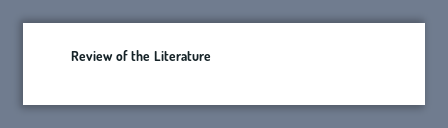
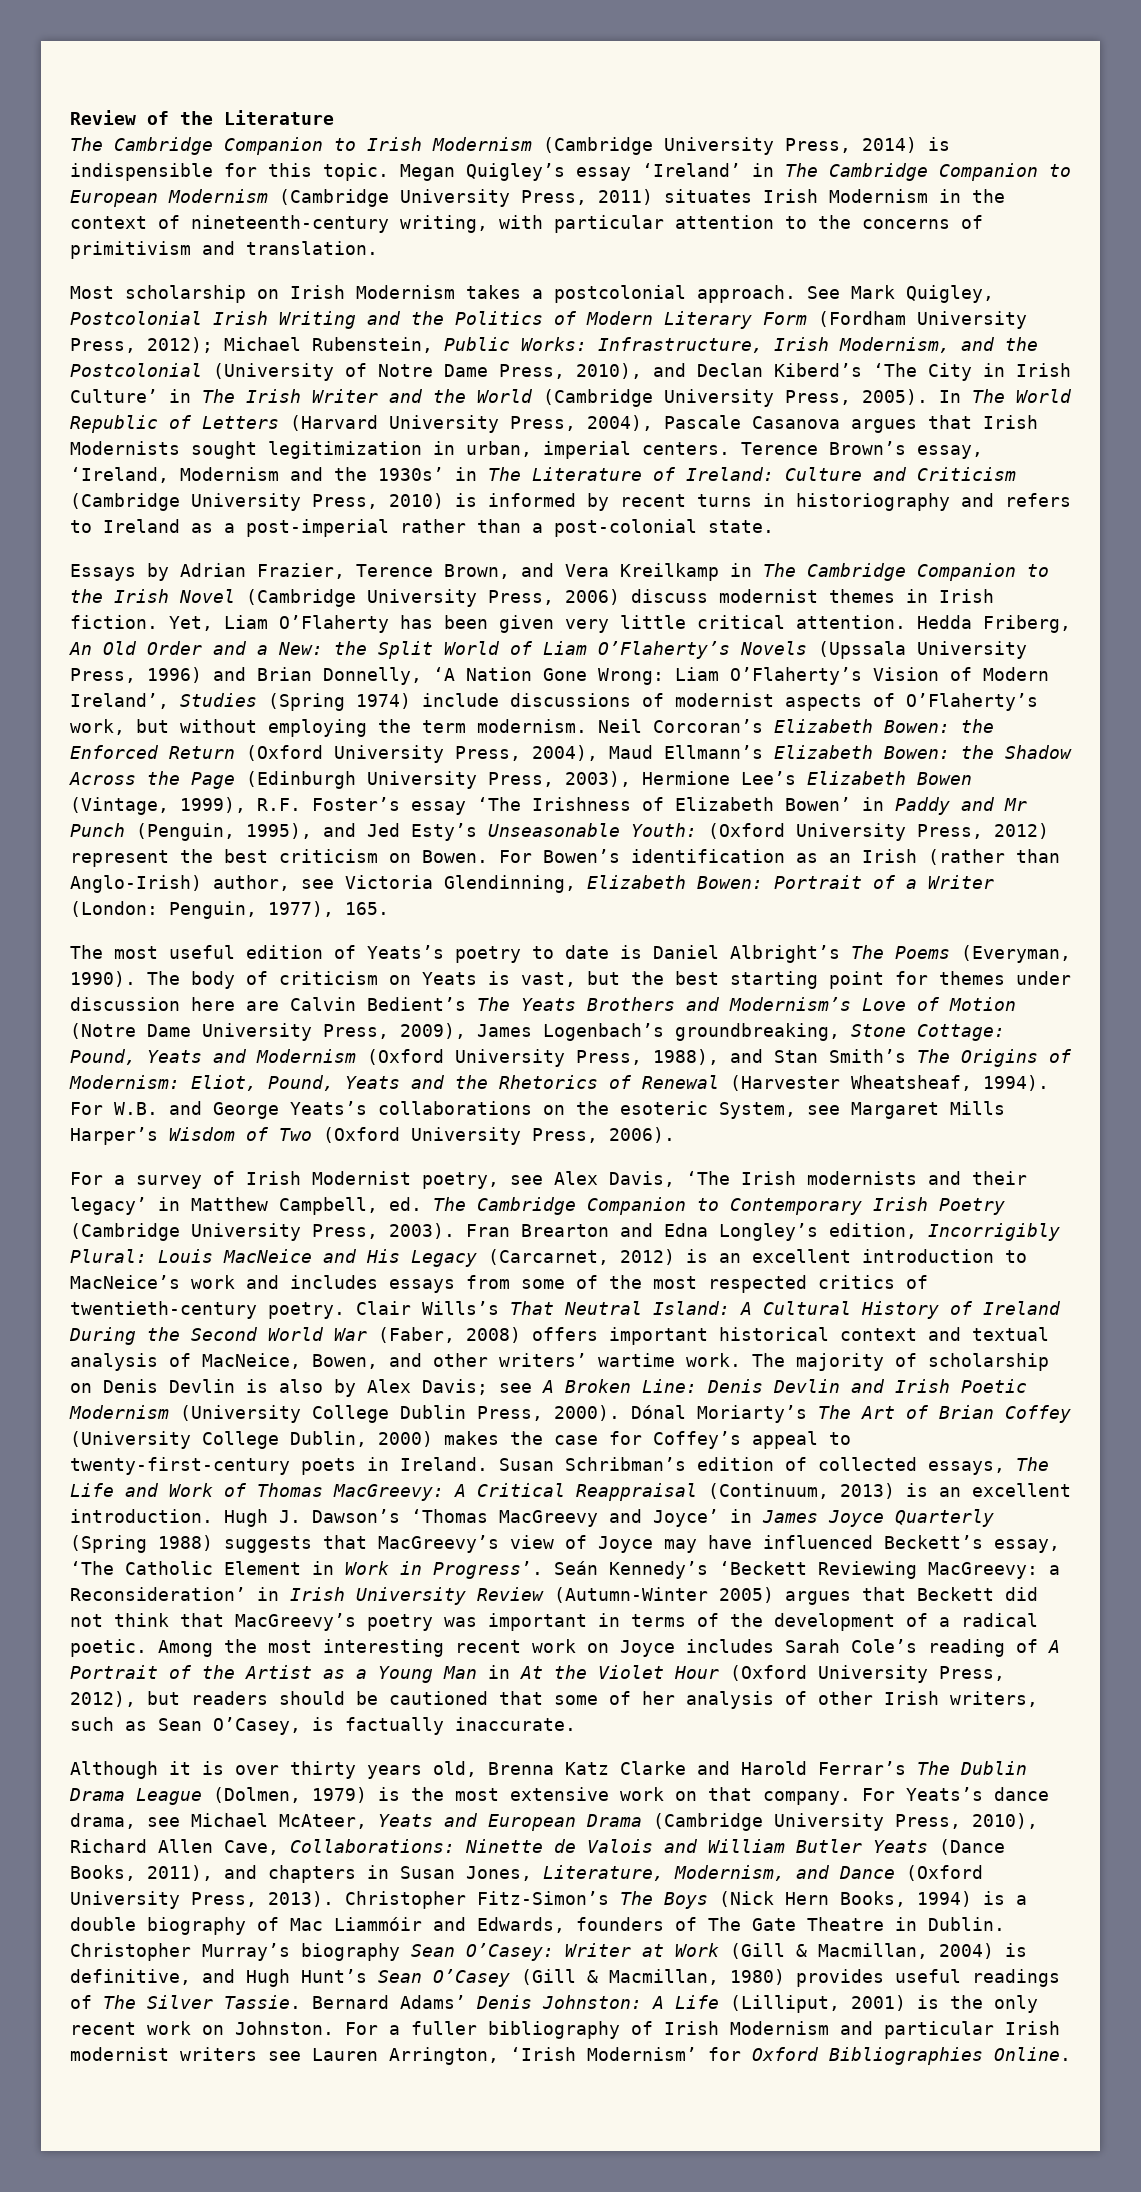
(211, 56) none -> [70,137,950,155] [70,163,1071,181] [70,189,1005,207] [70,215,983,233] [70,241,378,259] [70,285,994,303] [70,311,1027,329] [70,337,1038,353] [70,363,1071,381] [70,389,1072,407] [70,415,1038,433] [70,441,983,459] [70,467,1016,483] [70,493,1071,511] [70,519,774,537] [70,563,1049,581] [70,589,994,607] [70,615,1071,633] [69,641,1027,659] [70,667,1049,685] [70,693,1038,711] [70,719,994,737] [70,745,1072,763] [69,771,972,789] [70,797,1027,815] [70,823,1049,841] [70,849,1060,867] [70,875,994,893] [70,901,389,919] [70,945,1071,963] [70,971,1071,989] [70,997,1016,1011] [70,1023,1005,1041] [70,1049,1071,1067] [69,1075,1049,1091] [70,1101,1005,1119] [70,1127,675,1145] [70,1171,1027,1189] [70,1197,1005,1215] [70,1223,1060,1241] [70,1249,1027,1267] [70,1275,928,1293] [70,1301,1061,1319] [69,1327,1049,1345] [70,1353,1049,1371] [70,1379,1027,1397] [69,1405,1071,1423] [70,1431,851,1449] [70,1457,1049,1475] [70,1483,1071,1501] [70,1509,994,1527] [70,1535,1060,1553] [70,1561,1060,1579] [70,1587,1038,1605] [70,1613,1038,1631] [70,1639,1060,1657] [70,1665,1005,1683] [70,1691,1038,1709] [70,1717,576,1735] [70,1761,1027,1779] [69,1787,1049,1805] [70,1813,1038,1831] [70,1839,1005,1855] [70,1865,983,1883] [70,1891,1027,1909] [70,1917,1005,1935] [70,1943,1027,1961] [70,1969,1060,1987] [70,1995,1038,2013] [70,2021,1060,2039] [70,2047,1071,2065] // The Cambridge Companion to Irish Modernism (Cambridge University Press, 2014) is indispensible for this topic. Megan Quigley’s essay ‘Ireland’ in The Cambridge Companion to European Modernism (Cambridge University Press, 2011) situates Irish Modernism in the context of nineteenth-century writing, with particular attention to the concerns of primitivism and translation. // Most scholarship on Irish Modernism takes a postcolonial approach. See Mark Quigley, Postcolonial Irish Writing and the Politics of Modern Literary Form (Fordham University Press, 2012); Michael Rubenstein, Public Works: Infrastructure, Irish Modernism, and the Postcolonial (University of Notre Dame Press, 2010), and Declan Kiberd’s ‘The City in Irish Culture’ in The Irish Writer and the World (Cambridge University Press, 2005). In The World Republic of Letters (Harvard University Press, 2004), Pascale Casanova argues that Irish Modernists sought legitimization in urban, imperial centers. Terence Brown’s essay, ‘Ireland, Modernism and the 1930s’ in The Literature of Ireland: Culture and Criticism (Cambridge University Press, 2010) is informed by recent turns in historiography and refers to Ireland as a post-imperial rather than a post-colonial state. // Essays by Adrian Frazier, Terence Brown, and Vera Kreilkamp in The Cambridge Companion to the Irish Novel (Cambridge University Press, 2006) discuss modernist themes in Irish fiction. Yet, Liam O’Flaherty has been given very little critical attention. Hedda Friberg, An Old Order and a New: the Split World of Liam O’Flaherty’s Novels (Upssala University Press, 1996) and Brian Donnelly, ‘A Nation Gone Wrong: Liam O’Flaherty’s Vision of Modern Ireland’, Studies (Spring 1974) include discussions of modernist aspects of O’Flaherty’s work, but without employing the term modernism. Neil Corcoran’s Elizabeth Bowen: the Enforced Return (Oxford University Press, 2004), Maud Ellmann’s Elizabeth Bowen: the Shadow Across the Page (Edinburgh University Press, 2003), Hermione Lee’s Elizabeth Bowen (Vintage, 1999), R.F. Foster’s essay ‘The Irishness of Elizabeth Bowen’ in Paddy and Mr Punch (Penguin, 1995), and Jed Esty’s Unseasonable Youth: (Oxford University Press, 2012) represent the best criticism on Bowen. For Bowen’s identification as an Irish (rather than Anglo-Irish) author, see Victoria Glendinning, Elizabeth Bowen: Portrait of a Writer (London: Penguin, 1977), 165. // The most useful edition of Yeats’s poetry to date is Daniel Albright’s The Poems (Everyman, 1990). The body of criticism on Yeats is vast, but the best starting point for themes under discussion here are Calvin Bedient’s The Yeats Brothers and Modernism’s Love of Motion (Notre Dame University Press, 2009), James Logenbach’s groundbreaking, Stone Cottage: Pound, Yeats and Modernism (Oxford University Press, 1988), and Stan Smith’s The Origins of Modernism: Eliot, Pound, Yeats and the Rhetorics of Renewal (Harvester Wheatsheaf, 1994). For W.B. and George Yeats’s collaborations on the esoteric System, see Margaret Mills Harper’s Wisdom of Two (Oxford University Press, 2006). // For a survey of Irish Modernist poetry, see Alex Davis, ‘The Irish modernists and their legacy’ in Matthew Campbell, ed. The Cambridge Companion to Contemporary Irish Poetry (Cambridge University Press, 2003). Fran Brearton and Edna Longley’s edition, Incorrigibly Plural: Louis MacNeice and His Legacy (Carcarnet, 2012) is an excellent introduction to MacNeice’s work and includes essays from some of the most respected critics of twentieth-century poetry. Clair Wills’s That Neutral Island: A Cultural History of Ireland During the Second World War (Faber, 2008) offers important historical context and textual analysis of MacNeice, Bowen, and other writers’ wartime work. The majority of scholarship on Denis Devlin is also by Alex Davis; see A Broken Line: Denis Devlin and Irish Poetic Modernism (University College Dublin Press, 2000). Dónal Moriarty’s The Art of Brian Coffey (University College Dublin, 2000) makes the case for Coffey’s appeal to twenty-first-century poets in Ireland. Susan Schribman’s edition of collected essays, The Life and Work of Thomas MacGreevy: A Critical Reappraisal (Continuum, 2013) is an excellent introduction. Hugh J. Dawson’s ‘Thomas MacGreevy and Joyce’ in James Joyce Quarterly (Spring 1988) suggests that MacGreevy’s view of Joyce may have influenced Beckett’s essay, ‘The Catholic Element in Work in Progress’. Seán Kennedy’s ‘Beckett Reviewing MacGreevy: a Reconsideration’ in Irish University Review (Autumn-Winter 2005) argues that Beckett did not think that MacGreevy’s poetry was important in terms of the development of a radical poetic. Among the most interesting recent work on Joyce includes Sarah Cole’s reading of A Portrait of the Artist as a Young Man in At the Violet Hour (Oxford University Press, 2012), but readers should be cautioned that some of her analysis of other Irish writers, such as Sean O’Casey, is factually inaccurate. // Although it is over thirty years old, Brenna Katz Clarke and Harold Ferrar’s The Dublin Drama League (Dolmen, 1979) is the most extensive work on that company. For Yeats’s dance drama, see Michael McAteer, Yeats and European Drama (Cambridge University Press, 2010), Richard Allen Cave, Collaborations: Ninette de Valois and William Butler Yeats (Dance Books, 2011), and chapters in Susan Jones, Literature, Modernism, and Dance (Oxford University Press, 2013). Christopher Fitz-Simon’s The Boys (Nick Hern Books, 1994) is a double biography of Mac Liammóir and Edwards, founders of The Gate Theatre in Dublin. Christopher Murray’s biography Sean O’Casey: Writer at Work (Gill & Macmillan, 2004) is definitive, and Hugh Hunt’s Sean O’Casey (Gill & Macmillan, 1980) provides useful readings of The Silver Tassie. Bernard Adams’ Denis Johnston: A Life (Lilliput, 2001) is the only recent work on Johnston. For a fuller bibliography of Irish Modernism and particular Irish modernist writers see Lauren Arrington, ‘Irish Modernism’ for Oxford Bibliographies Online.

